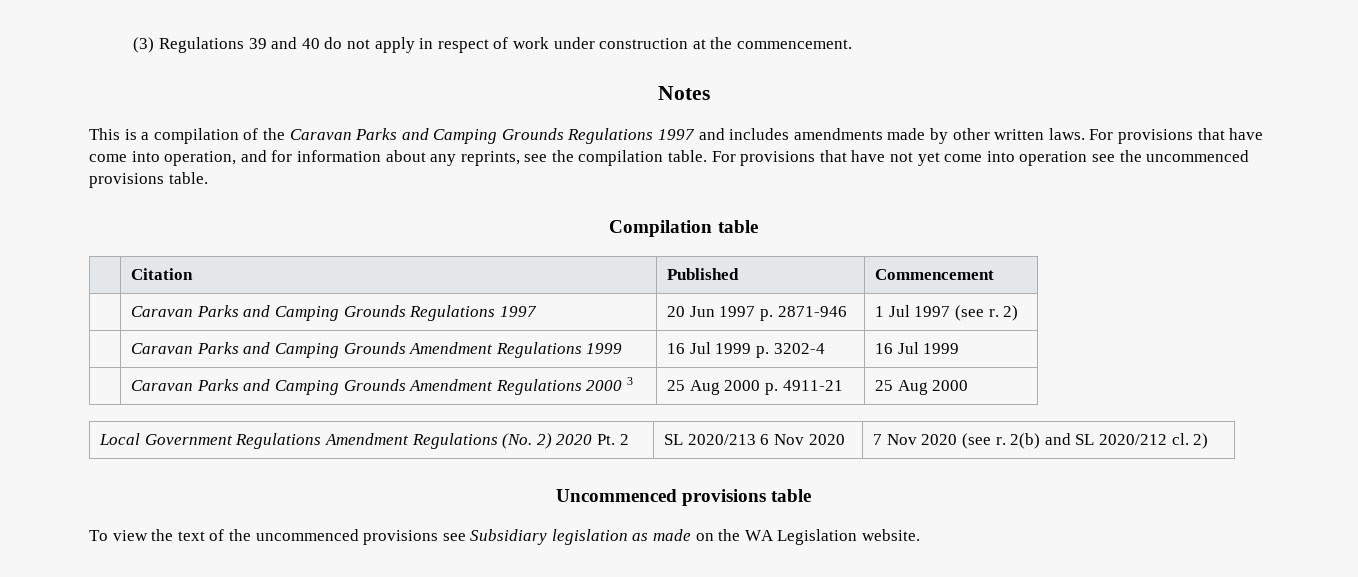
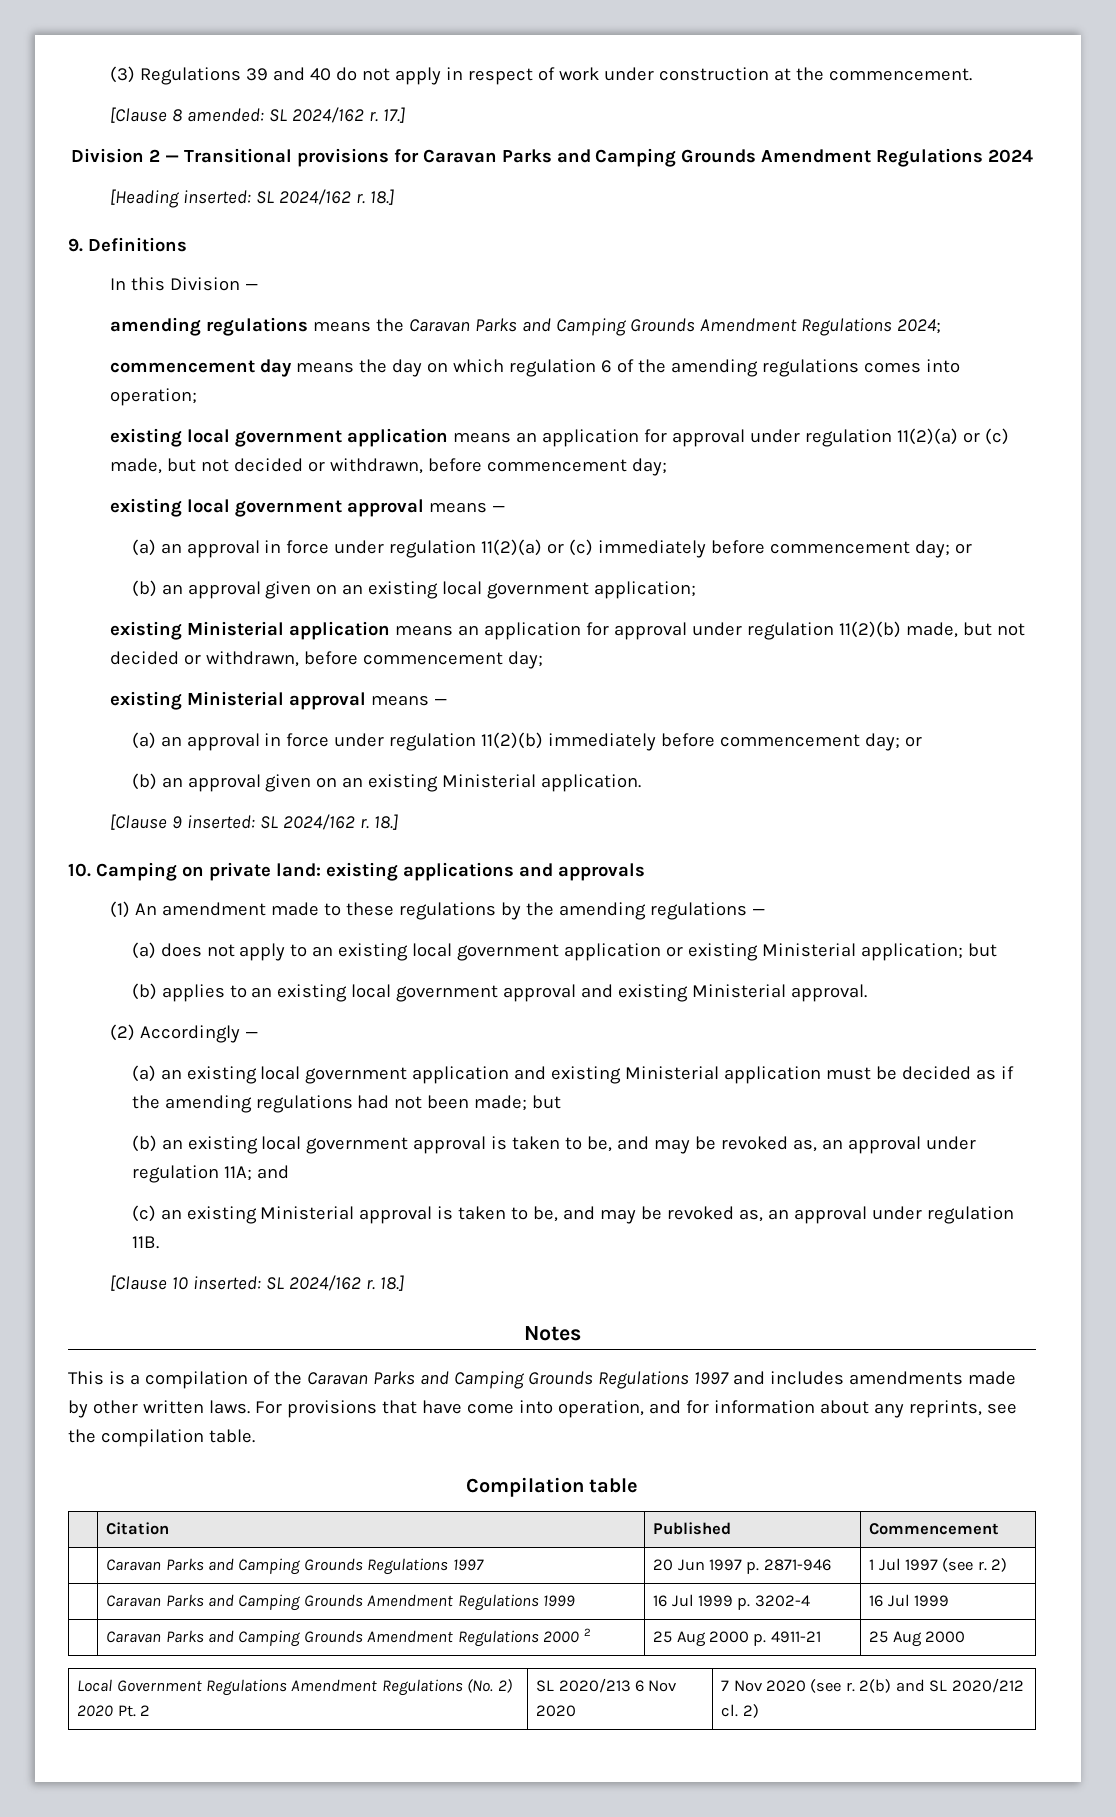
(852, 44) none -> [110,107,406,123] [70,148,1034,167] [110,189,395,208] [68,237,187,252] [110,277,259,291] [110,317,942,336] [110,359,961,377] [110,388,198,406] [110,428,1010,447] [110,458,668,476] [110,498,506,517] [131,539,973,558] [131,580,697,599] [110,621,1026,640] [110,651,544,669] [110,691,448,710] [131,732,923,751] [131,773,642,792] [110,814,399,830] [68,862,645,881] [110,901,766,920] [131,942,998,961] [131,983,868,1002] [110,1024,259,1043] [131,1065,1015,1084] [131,1095,562,1113] [131,1135,977,1154] [131,1165,289,1183] [131,1205,1015,1224] [131,1236,159,1249] [110,1275,405,1291] // [Clause 8 amended: SL 2024/162 r. 17.] // Division 2 — Transitional provisions for Caravan Parks and Camping Grounds Amendment Regulations 2024 // [Heading inserted: SL 2024/162 r. 18.] // 9. Definitions // In this Division — // amending regulations means the Caravan Parks and Camping Grounds Amendment Regulations 2024; // commencement day means the day on which regulation 6 of the amending regulations comes into operation; // existing local government application means an application for approval under regulation 11(2)(a) or (c) made, but not decided or withdrawn, before commencement day; // existing local government approval means — // (a) an approval in force under regulation 11(2)(a) or (c) immediately before commencement day; or // (b) an approval given on an existing local government application; // existing Ministerial application means an application for approval under regulation 11(2)(b) made, but not decided or withdrawn, before commencement day; // existing Ministerial approval means — // (a) an approval in force under regulation 11(2)(b) immediately before commencement day; or // (b) an approval given on an existing Ministerial application. // [Clause 9 inserted: SL 2024/162 r. 18.] // 10. Camping on private land: existing applications and approvals // (1) An amendment made to these regulations by the amending regulations — // (a) does not apply to an existing local government application or existing Ministerial application; but // (b) applies to an existing local government approval and existing Ministerial approval. // (2) Accordingly — // (a) an existing local government application and existing Ministerial application must be decided as if the amending regulations had not been made; but // (b) an existing local government approval is taken to be, and may be revoked as, an approval under regulation 11A; and // (c) an existing Ministerial approval is taken to be, and may be revoked as, an approval under regulation 11B. // [Clause 10 inserted: SL 2024/162 r. 18.]
[711,150,1250,166] [89,172,208,188] For provisions that have not yet come into operation see the uncommenced provisions table. -> (255, 1436) none
[626,377,633,385] 3 -> [583,1628,591,1636] 2
[555,489,812,506] [89,529,921,545] // Uncommenced provisions table // To view the text of the uncommenced provisions see Subsidiary legislation as made on the WA Legislation website. -> (759, 1711) none

